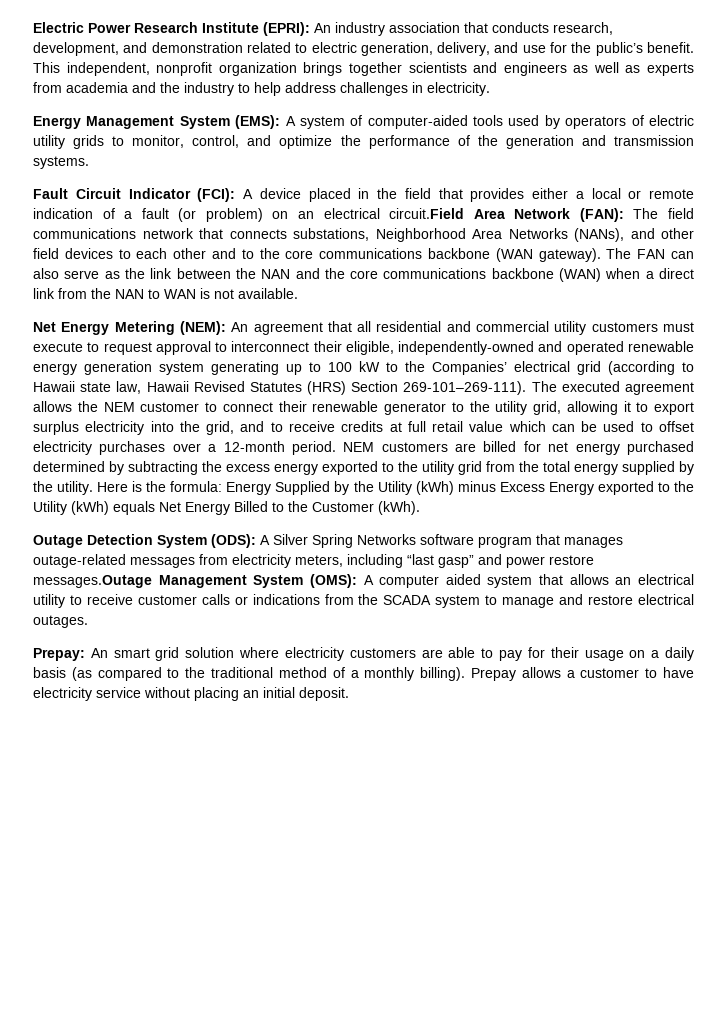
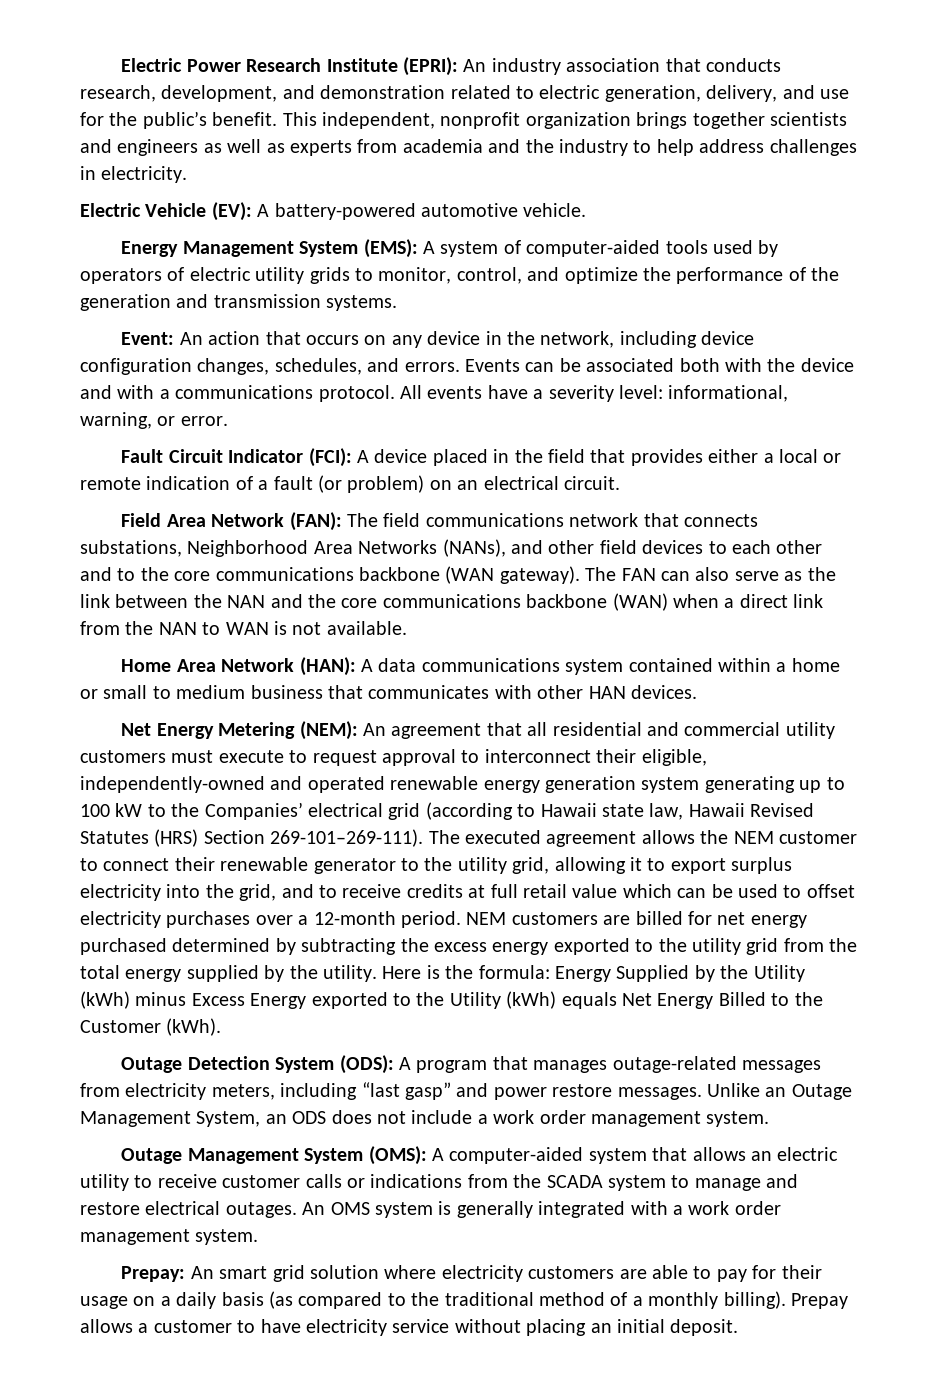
(490, 89) none -> [80,202,587,221] // Electric Vehicle (EV): A battery-powered automotive vehicle.
(89, 162) none -> [121,331,755,348] [80,358,854,375] [80,385,789,402] [80,412,228,429] // Event: An action that occurs on any device in the network, including device configuration changes, schedules, and errors. Events can be associated both with the device and with a communications protocol. All events have a severity level: informational, warning, or error.
[389,208,465,219] circuit.Field -> [563,476,620,490] [121,513,162,527] circuit. // Field
(298, 293) none -> [121,657,840,676] [80,685,697,699] // Home Area Network (HAN): A data communications system contained within a home or small to medium business that communicates with other HAN devices.
[273,534,474,548] Silver Spring Networks software -> (412, 1063) none
[33,575,152,588] messages.Outage -> [617,1083,852,1100] [80,1110,770,1127] [121,1148,183,1164] messages. Unlike an Outage Management System, an ODS does not include a work order management system. // Outage
[379,574,481,588] computer aided -> [449,1147,584,1164] computer-aided
[637,574,694,585] electrical -> [777,1147,839,1161] electric
(88, 621) none -> [302,1201,781,1218] [80,1229,259,1245] An OMS system is generally integrated with a work order management system.

